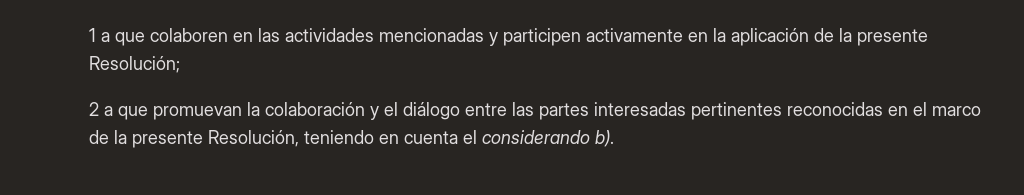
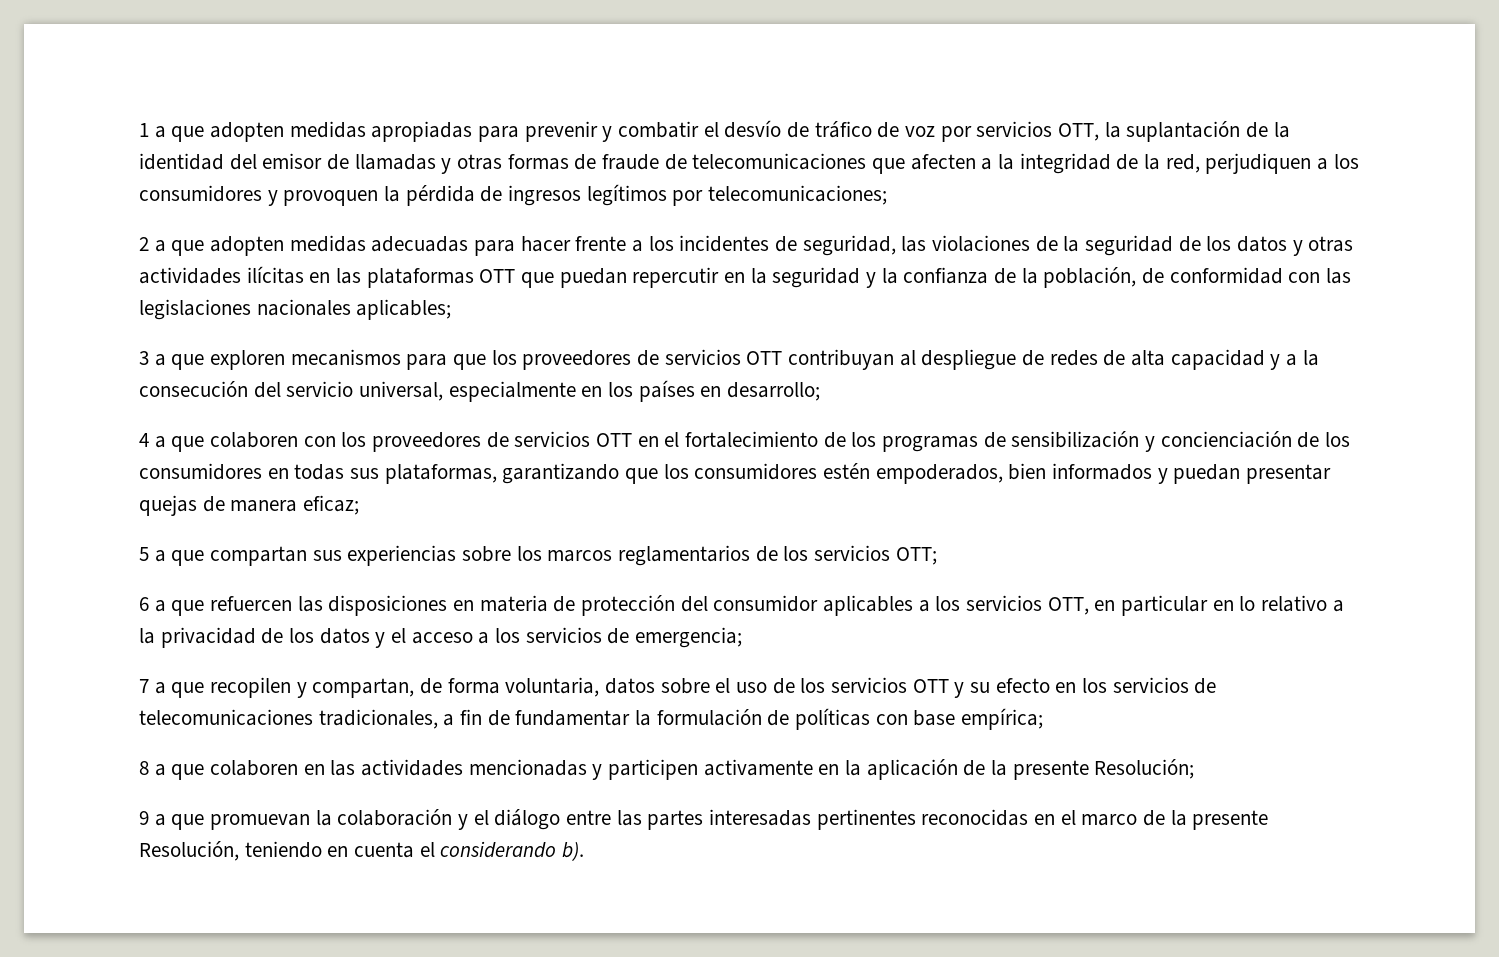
(145, 39) none -> [210,120,1290,142] [139,153,1359,174] [139,184,888,206] [139,235,1354,256] [139,266,1352,288] [139,299,452,320] [139,349,1319,370] [139,380,821,402] [139,431,1351,452] [139,463,1332,484] [139,495,360,516] [139,545,937,566] [139,595,1344,616] [139,627,743,648] [139,677,1217,698] [139,708,1044,730] [139,761,205,780] adopten medidas apropiadas para prevenir y combatir el desvío de tráfico de voz por servicios OTT, la suplantación de la identidad del emisor de llamadas y otras formas de fraude de telecomunicaciones que afecten a la integridad de la red, perjudiquen a los consumidores y provoquen la pérdida de ingresos legítimos por telecomunicaciones; // 2 a que adopten medidas adecuadas para hacer frente a los incidentes de seguridad, las violaciones de la seguridad de los datos y otras actividades ilícitas en las plataformas OTT que puedan repercutir en la seguridad y la confianza de la población, de conformidad con las legislaciones nacionales aplicables; // 3 a que exploren mecanismos para que los proveedores de servicios OTT contribuyan al despliegue de redes de alta capacidad y a la consecución del servicio universal, especialmente en los países en desarrollo; // 4 a que colaboren con los proveedores de servicios OTT en el fortalecimiento de los programas de sensibilización y concienciación de los consumidores en todas sus plataformas, garantizando que los consumidores estén empoderados, bien informados y puedan presentar quejas de manera eficaz; // 5 a que compartan sus experiencias sobre los marcos reglamentarios de los servicios OTT; // 6 a que refuercen las disposiciones en materia de protección del consumidor aplicables a los servicios OTT, en particular en lo relativo a la privacidad de los datos y el acceso a los servicios de emergencia; // 7 a que recopilen y compartan, de forma voluntaria, datos sobre el uso de los servicios OTT y su efecto en los servicios de telecomunicaciones tradicionales, a fin de fundamentar la formulación de políticas con base empírica; // 8 a que
[89,102,99,116] 2 -> [139,811,149,825] 9

